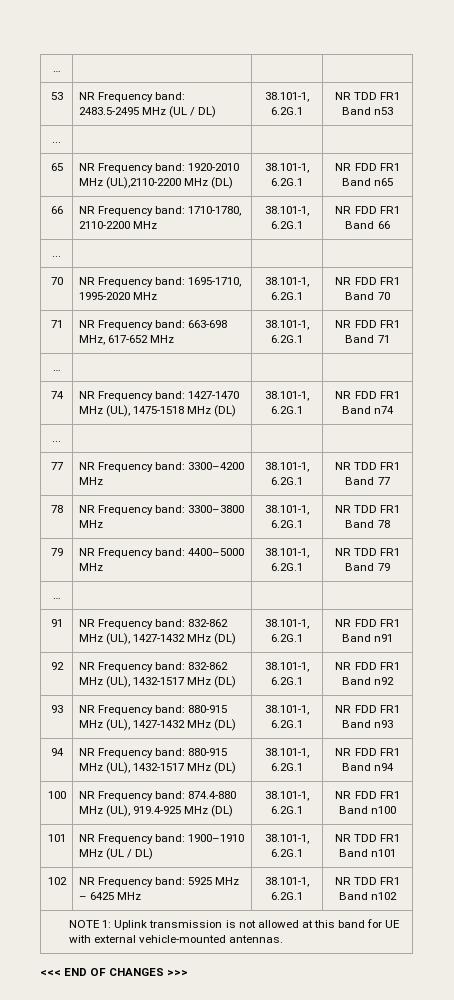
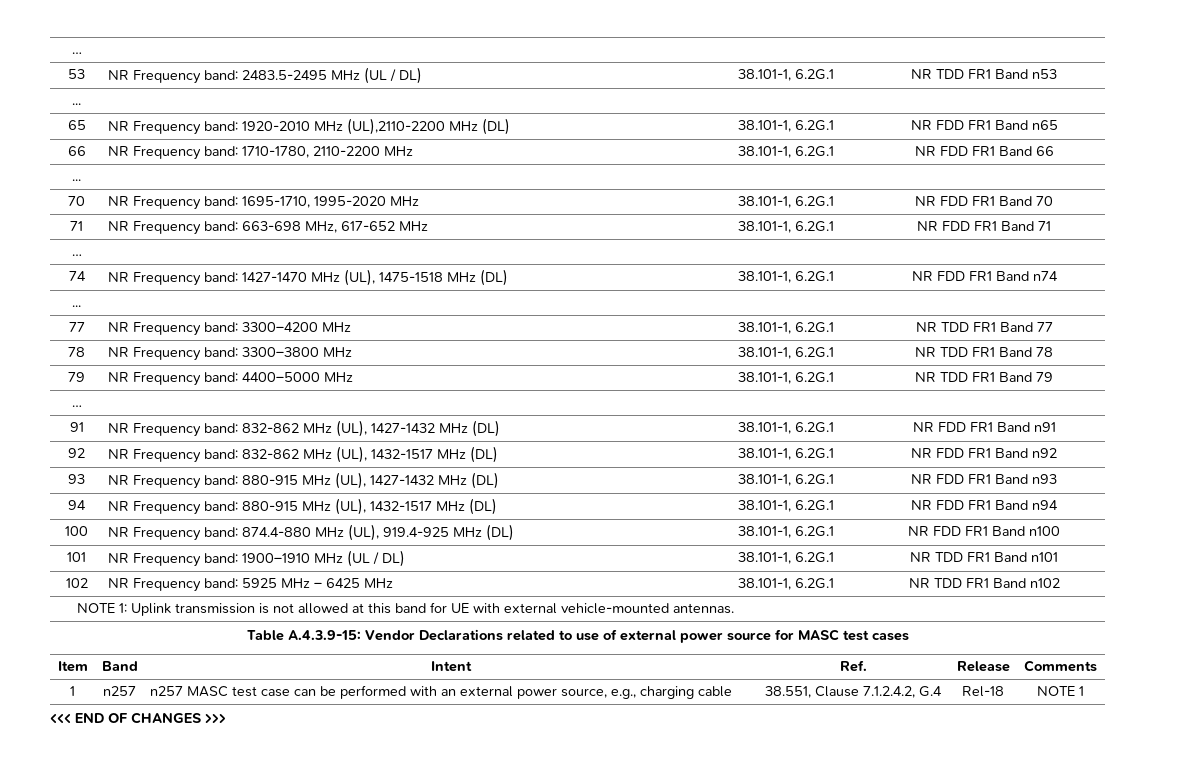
(284, 939) none -> [246,629,909,643] [57,661,88,672] [101,661,138,671] [430,661,472,672] [839,660,867,672] [956,661,1010,672] [1024,660,1097,672] [70,686,75,696] [103,686,136,696] [150,685,733,699] [765,686,943,698] [962,686,1004,697] [1037,686,1084,696] // Table A.4.3.9-15: Vendor Declarations related to use of external power source for MASC test cases // Item | Band | Intent | Ref. | Release | Comments // 1 | n257 | n257 MASC test case can be performed with an external power source, e.g., charging cable | 38.551, Clause 7.1.2.4.2, G.4 | Rel-18 | NOTE 1

